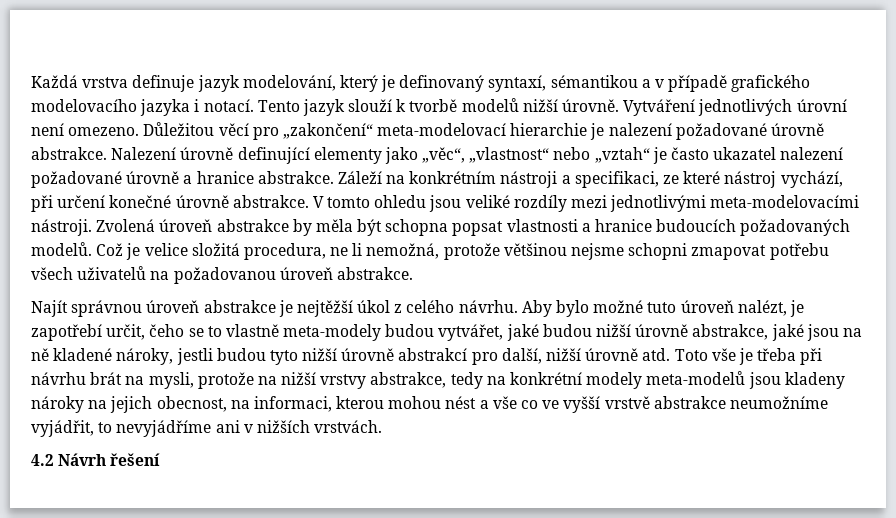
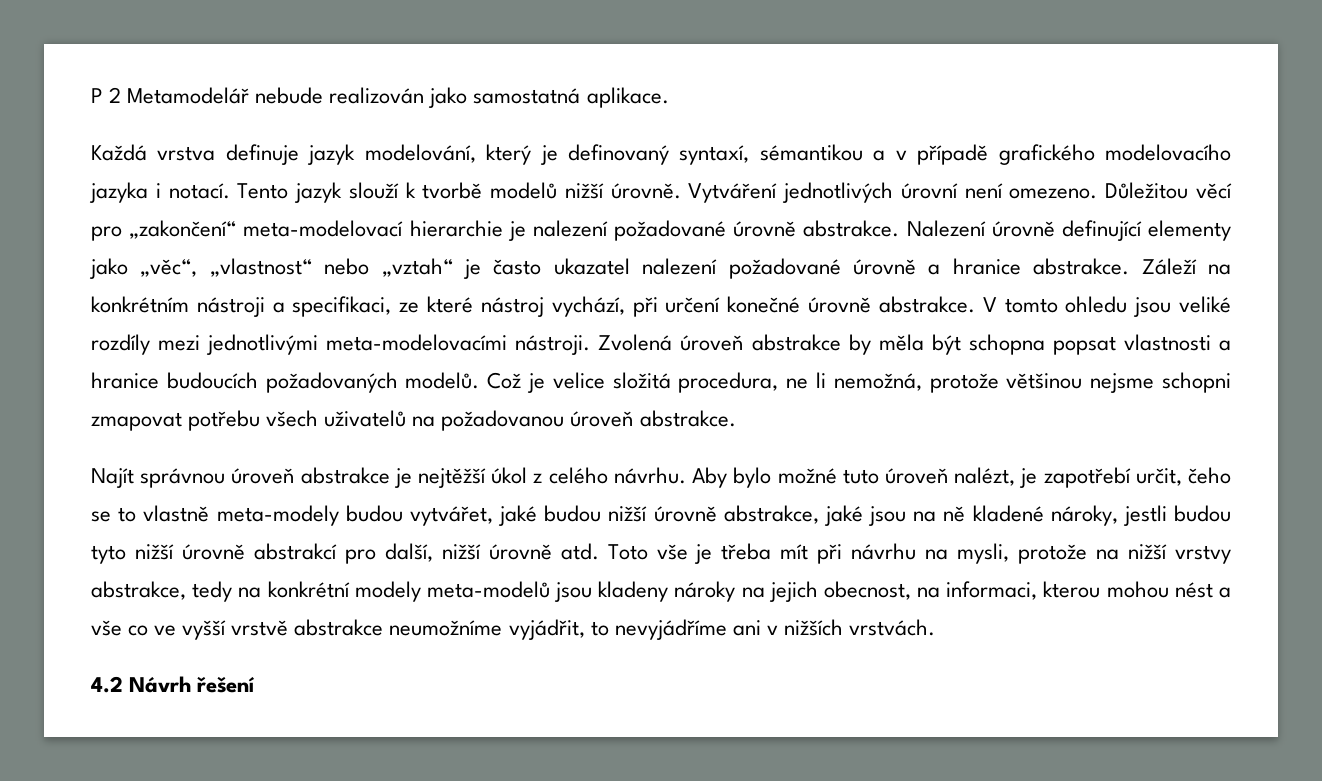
(31, 81) none -> [91,87,669,108] P 2 Metamodelář nebude realizován jako samostatná aplikace. //
(797, 354) none -> [780,544,809,560] mít
[90,372,123,385] brát -> (917, 551) none

